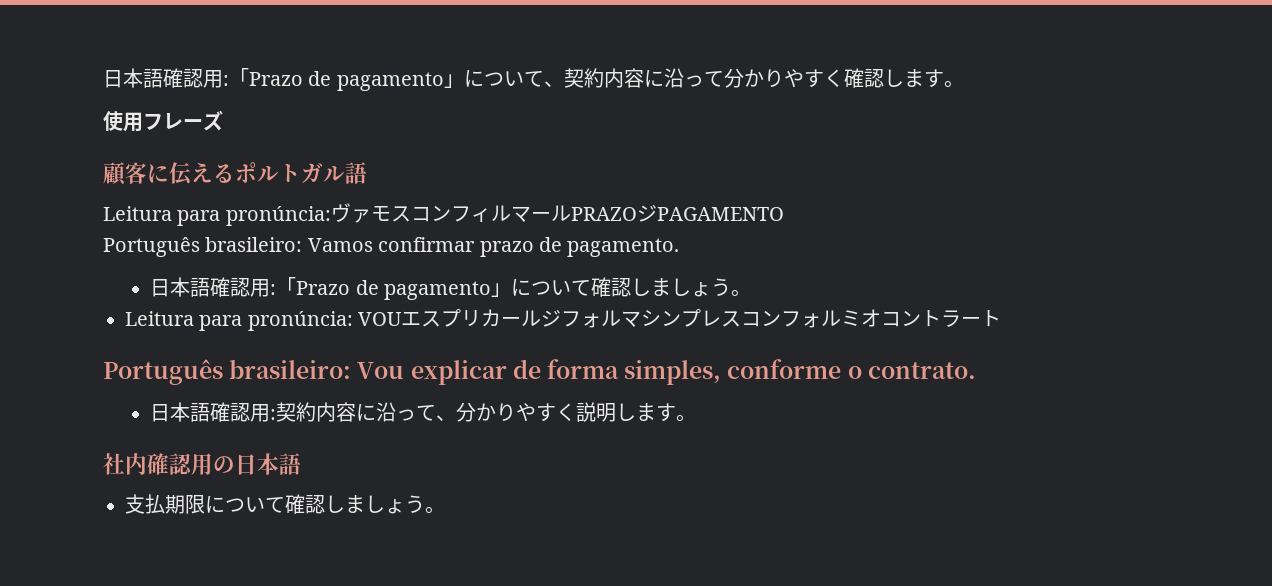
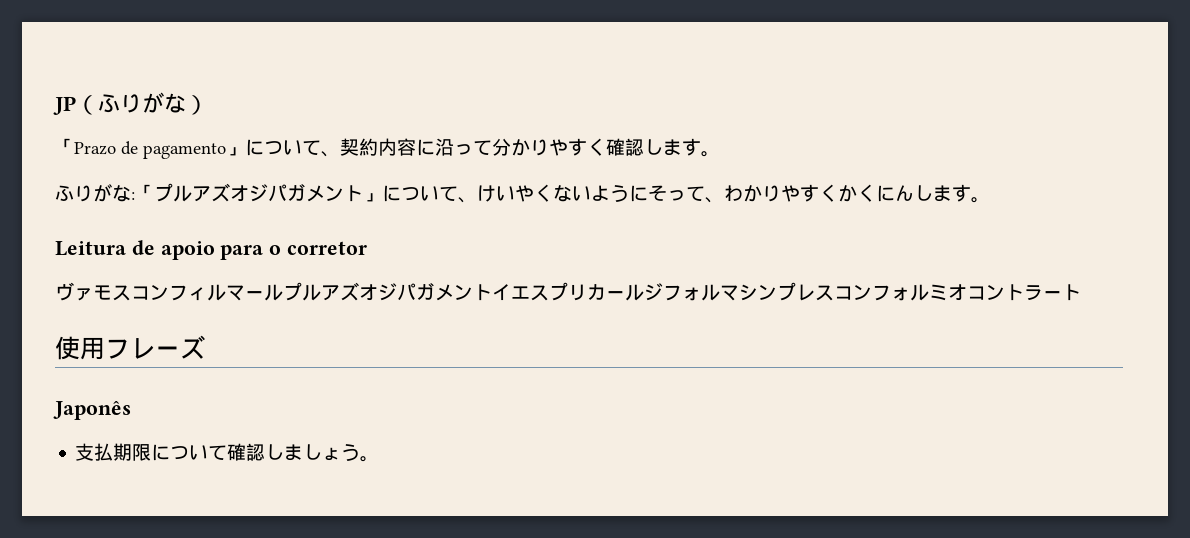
[103,68,229,88] 日本語確認用: -> [53,92,208,115] JP（ふりがな） //
[103,110,223,132] [103,162,367,186] [103,206,331,226] 使用フレーズ // 顧客に伝えるポルトガル語 // Leitura para pronúncia: -> [55,183,990,203] [55,240,368,260] ふりがな:「プルアズオジパガメント」について、けいやくないようにそって、わかりやすくかくにんします。 // Leitura de apoio para o corretor //
[570,205,784,222] [103,237,680,257] [150,277,752,300] [125,311,403,331] PRAZOジPAGAMENTO // Português brasileiro: Vamos confirmar prazo de pagamento. // 日本語確認用:「Prazo de pagamento」について確認しましょう。 // Leitura para pronúncia: VOU -> [283,282,511,301] プルアズオジパガメントイ
[103,359,976,385] [150,402,697,422] [103,453,301,475] Português brasileiro: Vou explicar de forma simples, conforme o contrato. // 日本語確認用:契約内容に沿って、分かりやすく説明します。 // 社内確認用の日本語 -> [55,335,205,360] [53,401,131,420] 使用フレーズ // Japonês

